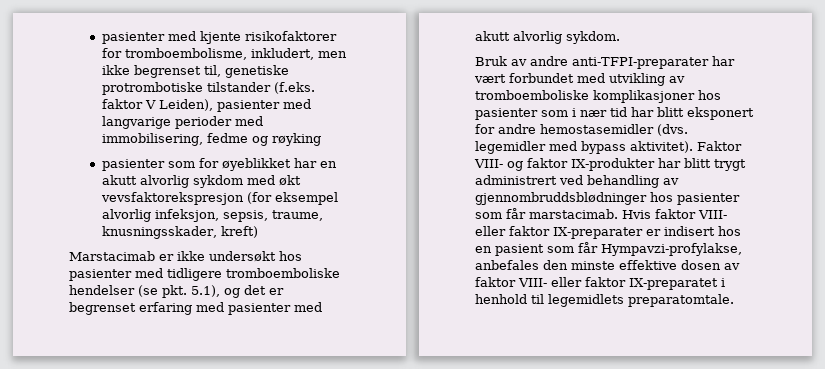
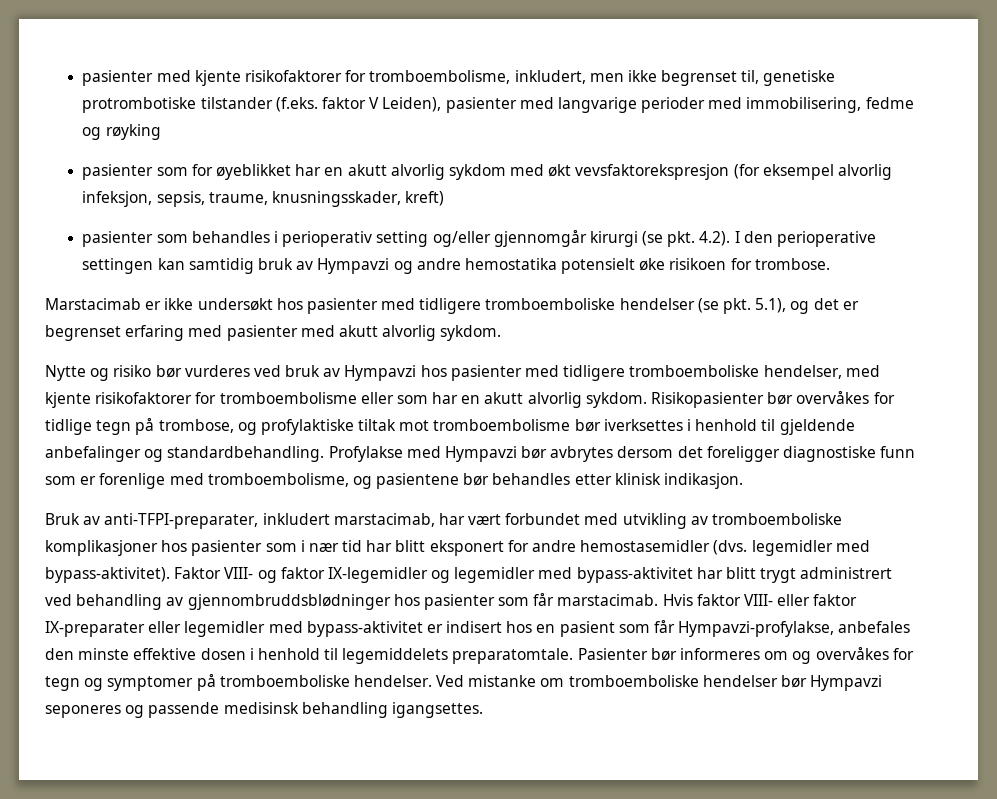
(258, 232) none -> [82,230,876,247] [82,258,830,274] // pasienter som behandles i perioperativ setting og/eller gjennomgår kirurgi (se pkt. 4.2). I den perioperative settingen kan samtidig bruk av Hympavzi og andre hemostatika potensielt øke risikoen for trombose.
(620, 37) none -> [45,365,880,381] [45,391,895,408] [45,418,855,435] [45,446,916,462] [45,473,744,489] // Nytte og risiko bør vurderes ved bruk av Hympavzi hos pasienter med tidligere tromboemboliske hendelser, med kjente risikofaktorer for tromboembolisme eller som har en akutt alvorlig sykdom. Risikopasienter bør overvåkes for tidlige tegn på trombose, og profylaktiske tiltak mot tromboembolisme bør iverksettes i henhold til gjeldende anbefalinger og standardbehandling. Profylakse med Hympavzi bør avbrytes dersom det foreligger diagnostiske funn som er forenlige med tromboembolisme, og pasientene bør behandles etter klinisk indikasjon.
[530,56,709,69] andre anti-TFPI-preparater -> [104,513,435,529] anti-TFPI-preparater, inkludert marstacimab,
[581,141,693,154] bypass aktivitet). -> [45,567,170,583] bypass-aktivitet).
[571,158,655,171] IX-produkter -> [327,567,693,583] IX-legemidler og legemidler med bypass-aktivitet
(643, 233) none -> [148,621,423,637] eller legemidler med bypass-aktivitet
[724,263,740,270] [475,277,725,290] [475,294,734,307] av faktor VIII- eller faktor IX-preparatet i henhold til legemidlets preparatomtale. -> [249,647,914,664] [45,674,883,691] [45,702,483,718] i henhold til legemiddelets preparatomtale. Pasienter bør informeres om og overvåkes for tegn og symptomer på tromboemboliske hendelser. Ved mistanke om tromboemboliske hendelser bør Hympavzi seponeres og passende medisinsk behandling igangsettes.

